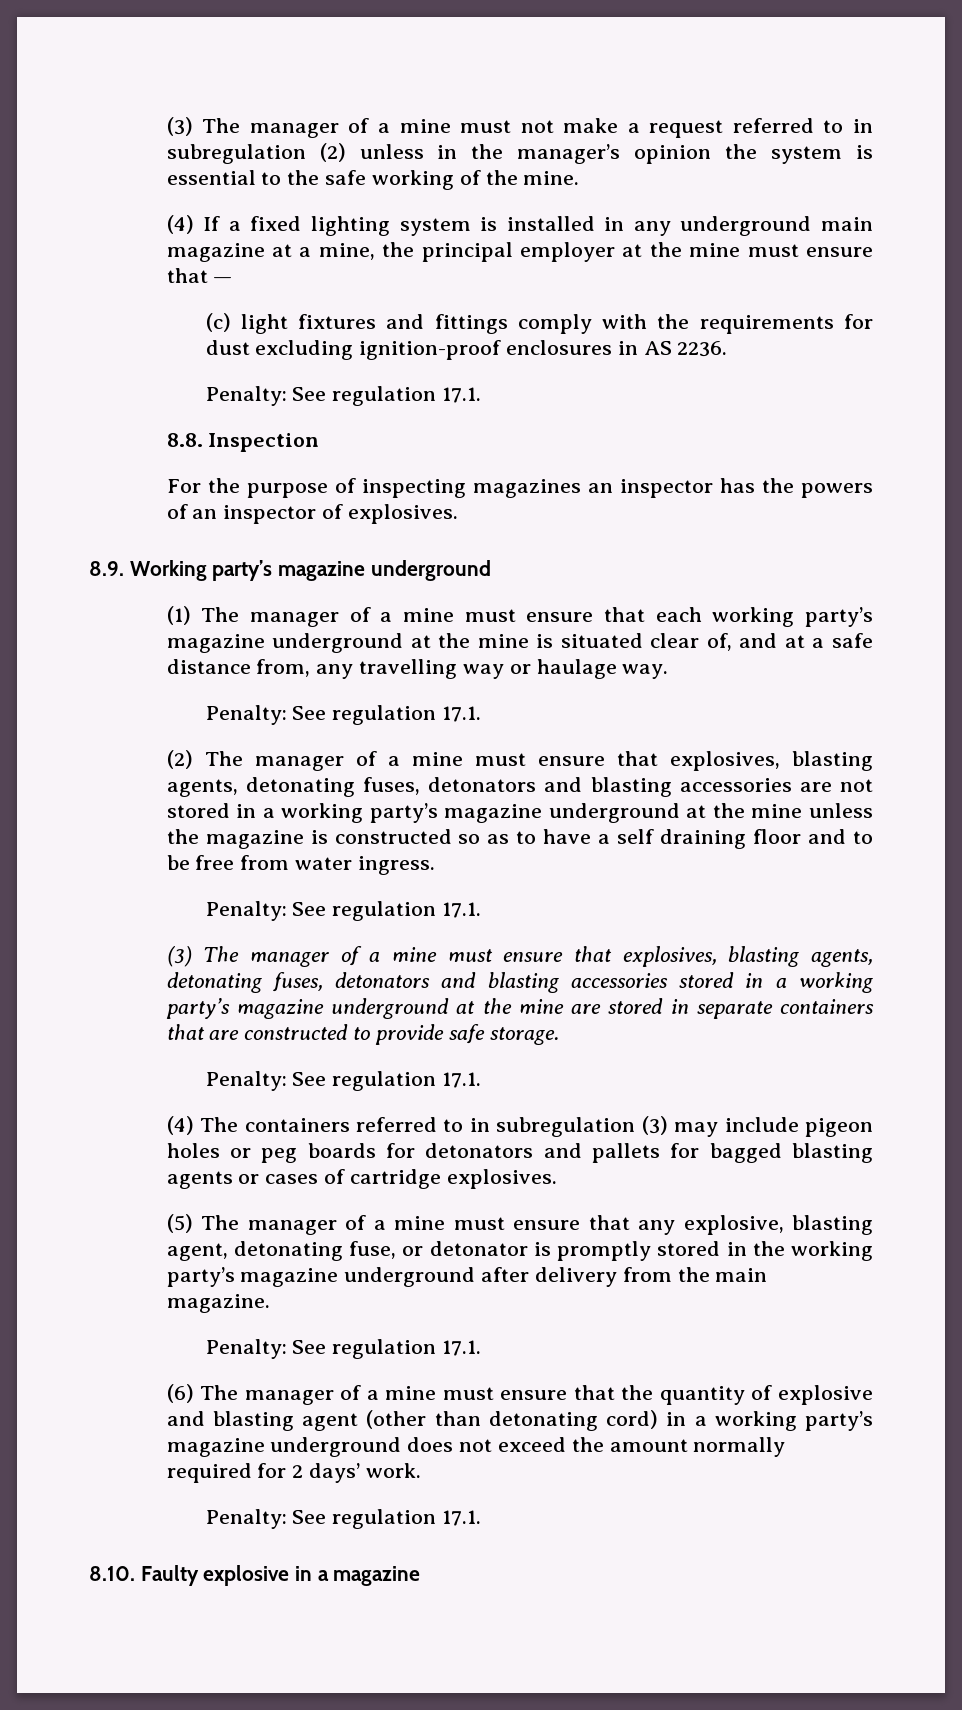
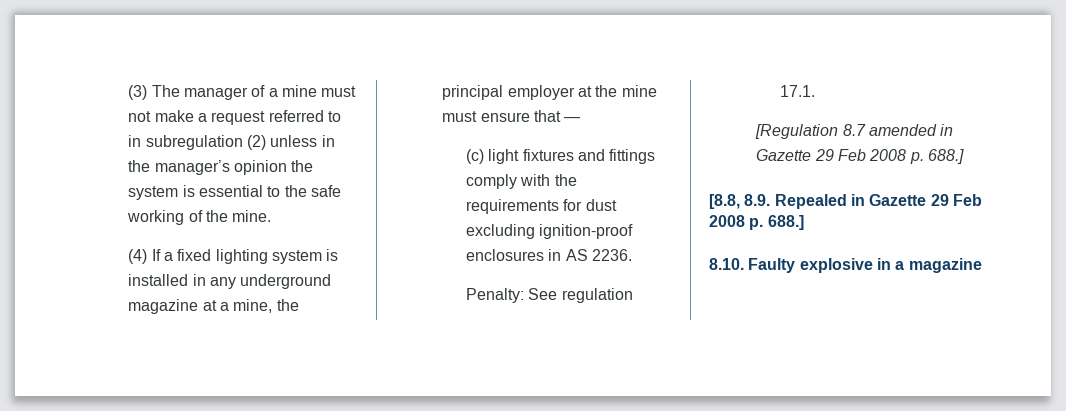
[821,217,873,231] main -> (332, 281) none
[166,433,320,452] [166,478,873,498] [166,504,458,524] [89,560,491,581] [166,606,873,627] [166,633,874,653] [166,659,669,679] [205,705,481,725] [166,750,873,771] [166,777,874,797] [166,803,873,823] [166,829,874,849] [166,855,435,875] [205,901,481,921] [166,946,873,967] [166,972,873,993] [165,998,874,1019] [166,1024,559,1045] [205,1071,481,1091] [166,1116,873,1137] [166,1143,873,1163] [166,1169,557,1189] [166,1214,874,1235] [166,1241,873,1261] [166,1267,768,1287] [166,1294,270,1313] [205,1339,481,1359] [166,1384,873,1405] [166,1410,873,1431] [166,1437,786,1457] [166,1463,421,1483] [205,1509,481,1529] 8.8. Inspection // For the purpose of inspecting magazines an inspector has the powers of an inspector of explosives. // 8.9. Working party’s magazine underground // (1) The manager of a mine must ensure that each working party’s magazine underground at the mine is situated clear of, and at a safe distance from, any travelling way or haulage way. // Penalty: See regulation 17.1. // (2) The manager of a mine must ensure that explosives, blasting agents, detonating fuses, detonators and blasting accessories are not stored in a working party’s magazine underground at the mine unless the magazine is constructed so as to have a self draining floor and to be free from water ingress. // Penalty: See regulation 17.1. // (3) The manager of a mine must ensure that explosives, blasting agents, detonating fuses, detonators and blasting accessories stored in a working party’s magazine underground at the mine are stored in separate containers that are constructed to provide safe storage. // Penalty: See regulation 17.1. // (4) The containers referred to in subregulation (3) may include pigeon holes or peg boards for detonators and pallets for bagged blasting agents or cases of cartridge explosives. // (5) The manager of a mine must ensure that any explosive, blasting agent, detonating fuse, or detonator is promptly stored in the working party’s magazine underground after delivery from the main magazine. // Penalty: See regulation 17.1. // (6) The manager of a mine must ensure that the quantity of explosive and blasting agent (other than detonating cord) in a working party’s magazine underground does not exceed the amount normally required for 2 days’ work. // Penalty: See regulation 17.1. -> [755,124,954,139] [756,149,964,164] [709,194,982,209] [709,215,804,230] [Regulation 8.7 amended in Gazette 29 Feb 2008 p. 688.] // [8.8, 8.9. Repealed in Gazette 29 Feb 2008 p. 688.]

